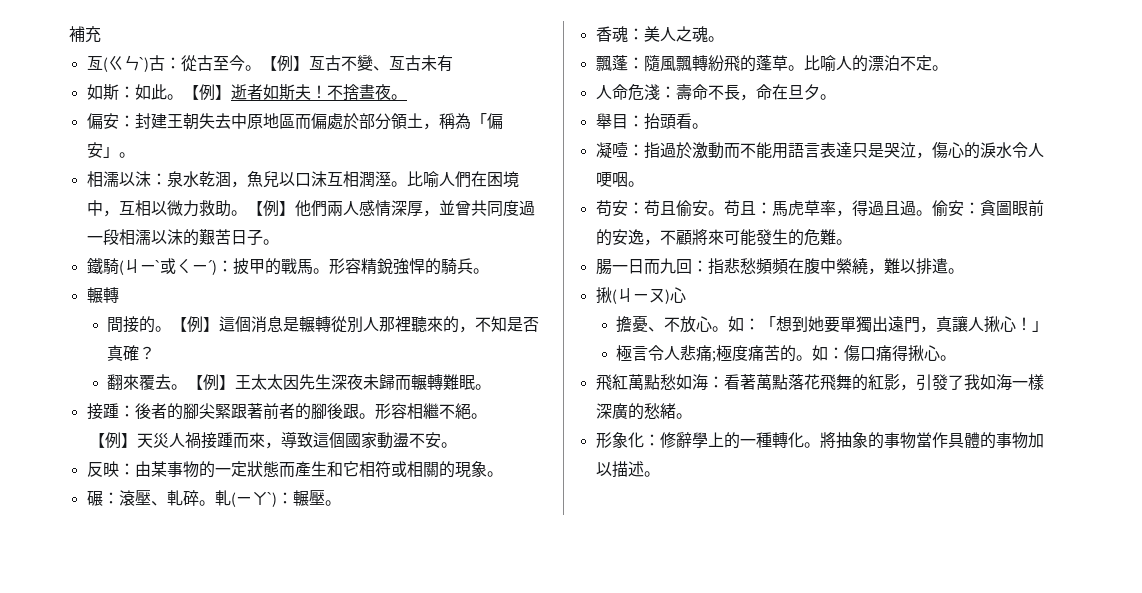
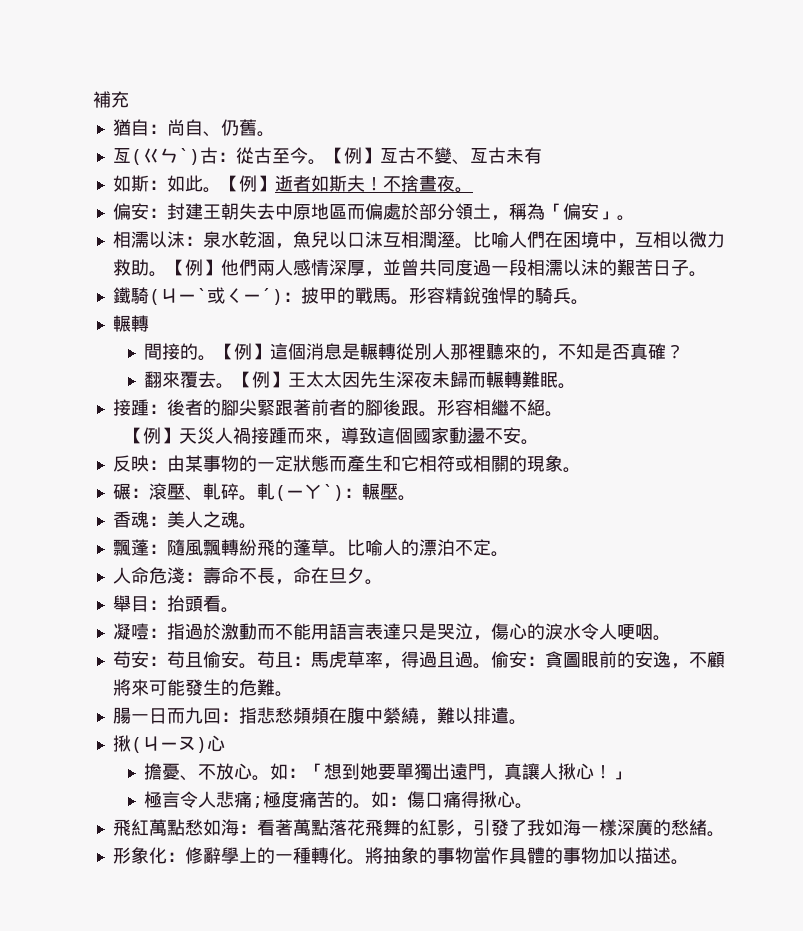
(101, 34) none -> [112,119,275,137] // 猶自：尚自、仍舊。

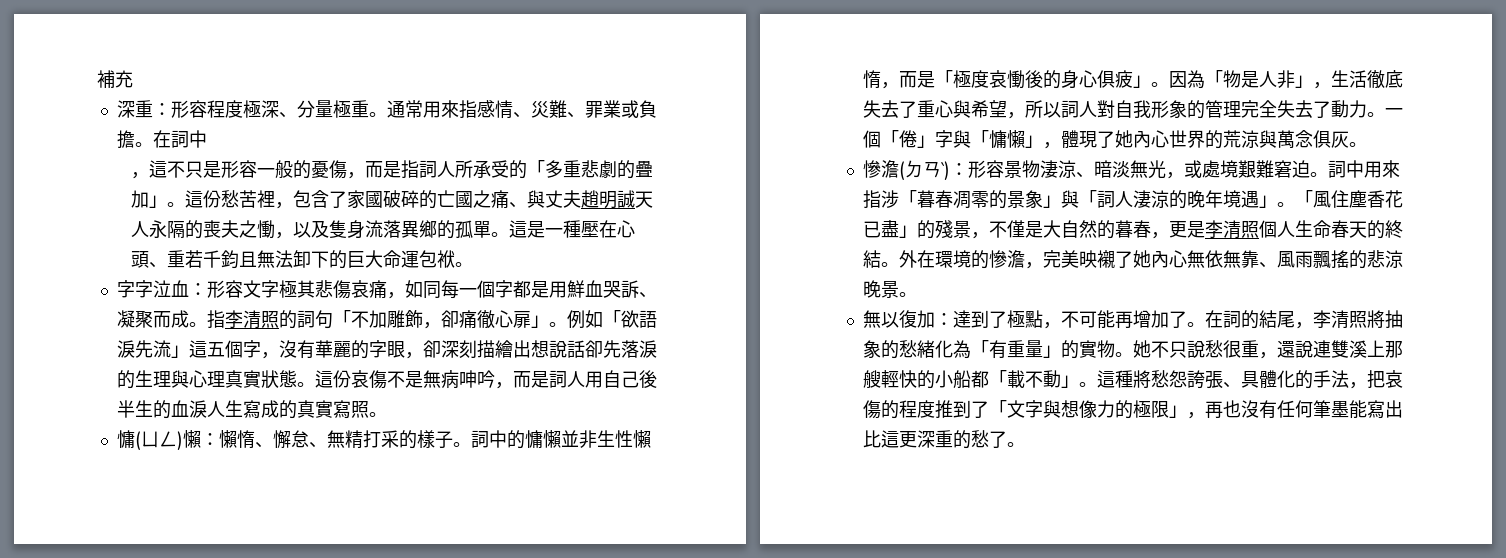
[112,119,275,137] [112,147,542,165] [112,175,473,193] [112,203,635,221] [112,231,725,249] [112,259,707,277] [112,287,589,305] [112,315,149,332] [144,343,685,361] [144,371,577,389] [112,399,563,417] [124,427,539,445] [112,455,581,473] [112,483,416,501] [112,511,257,529] [112,539,509,557] [112,567,383,585] [112,595,239,613] [112,623,671,641] [112,651,725,669] [112,679,293,697] [112,707,527,725] [112,735,225,753] [144,763,631,781] [144,791,534,809] [112,819,725,837] [112,847,671,865] 猶自：尚自、仍舊。 // 亙(ㄍㄣˋ)古：從古至今。【例】亙古不變、亙古未有 // 如斯：如此。【例】逝者如斯夫！不捨晝夜。 // 偏安：封建王朝失去中原地區而偏處於部分領土，稱為「偏安」。 // 相濡以沫：泉水乾涸，魚兒以口沫互相潤溼。比喻人們在困境中，互相以微力救助。【例】他們兩人感情深厚，並曾共同度過一段相濡以沫的艱苦日子。 // 鐵騎(ㄐㄧˋ或ㄑㄧˊ)：披甲的戰馬。形容精銳強悍的騎兵。 // 輾轉 // 間接的。【例】這個消息是輾轉從別人那裡聽來的，不知是否真確？ // 翻來覆去。【例】王太太因先生深夜未歸而輾轉難眠。 // 接踵：後者的腳尖緊跟著前者的腳後跟。形容相繼不絕。 // 【例】天災人禍接踵而來，導致這個國家動盪不安。 // 反映：由某事物的一定狀態而產生和它相符或相關的現象。 // 碾：滾壓、軋碎。軋(ㄧㄚˋ)：輾壓。 // 香魂：美人之魂。 // 飄蓬：隨風飄轉紛飛的蓬草。比喻人的漂泊不定。 // 人命危淺：壽命不長，命在旦夕。 // 舉目：抬頭看。 // 凝噎：指過於激動而不能用語言表達只是哭泣，傷心的淚水令人哽咽。 // 苟安：苟且偷安。苟且：馬虎草率，得過且過。偷安：貪圖眼前的安逸，不顧將來可能發生的危難。 // 腸一日而九回：指悲愁頻頻在腹中縈繞，難以排遣。 // 揪(ㄐㄧㄡ)心 // 擔憂、不放心。如：「想到她要單獨出遠門，真讓人揪心！」 // 極言令人悲痛;極度痛苦的。如：傷口痛得揪心。 // 飛紅萬點愁如海：看著萬點落花飛舞的紅影，引發了我如海一樣深廣的愁緒。 // 形象化：修辭學上的一種轉化。將抽象的事物當作具體的事物加以描述 -> [116,100,657,119] [116,130,207,149] [131,160,654,179] [131,190,654,209] [131,220,636,239] [131,250,474,269] [116,280,657,299] [116,310,657,329] [116,340,657,359] [116,370,657,389] [116,400,387,419] [116,430,651,451] [862,70,1403,89] [862,100,1403,119] [862,130,1367,149] [862,160,1400,181] [862,190,1403,209] [862,220,1403,239] [862,250,1403,269] [862,280,917,298] [862,310,1403,329] [862,340,1403,359] [862,370,1403,389] [862,400,1403,419] [862,430,1007,449] 深重：形容程度極深、分量極重。通常用來指感情、災難、罪業或負擔。在詞中 // ，這不只是形容一般的憂傷，而是指詞人所承受的「多重悲劇的疊加」。這份愁苦裡，包含了家國破碎的亡國之痛、與丈夫趙明誠天人永隔的喪夫之慟，以及隻身流落異鄉的孤單。這是一種壓在心頭、重若千鈞且無法卸下的巨大命運包袱。 // 字字泣血：形容文字極其悲傷哀痛，如同每一個字都是用鮮血哭訴、凝聚而成。指李清照的詞句「不加雕飾，卻痛徹心扉」。例如「欲語淚先流」這五個字，沒有華麗的字眼，卻深刻描繪出想說話卻先落淚的生理與心理真實狀態。這份哀傷不是無病呻吟，而是詞人用自己後半生的血淚人生寫成的真實寫照。 // 慵(ㄩㄥ)懶：懶惰、懈怠、無精打采的樣子。詞中的慵懶並非生性懶惰，而是「極度哀慟後的身心俱疲」。因為「物是人非」，生活徹底失去了重心與希望，所以詞人對自我形象的管理完全失去了動力。一個「倦」字與「慵懶」，體現了她內心世界的荒涼與萬念俱灰。 // 慘澹(ㄉㄢˋ)：形容景物淒涼、暗淡無光，或處境艱難窘迫。詞中用來指涉「暮春凋零的景象」與「詞人淒涼的晚年境遇」。「風住塵香花已盡」的殘景，不僅是大自然的暮春，更是李清照個人生命春天的終結。外在環境的慘澹，完美映襯了她內心無依無靠、風雨飄搖的悲涼晚景。 // 無以復加：達到了極點，不可能再增加了。在詞的結尾，李清照將抽象的愁緒化為「有重量」的實物。她不只說愁很重，還說連雙溪上那艘輕快的小船都「載不動」。這種將愁怨誇張、具體化的手法，把哀傷的程度推到了「文字與想像力的極限」，再也沒有任何筆墨能寫出比這更深重的愁了

